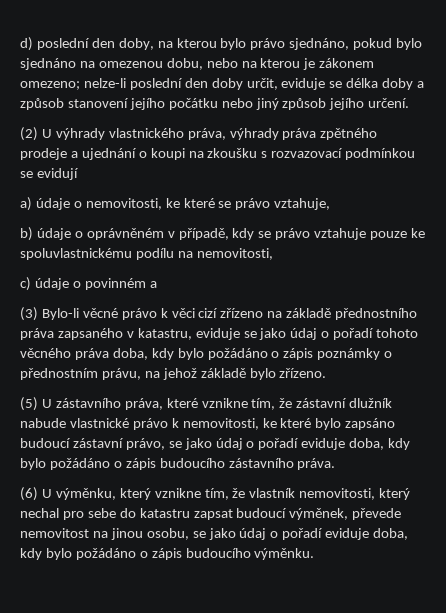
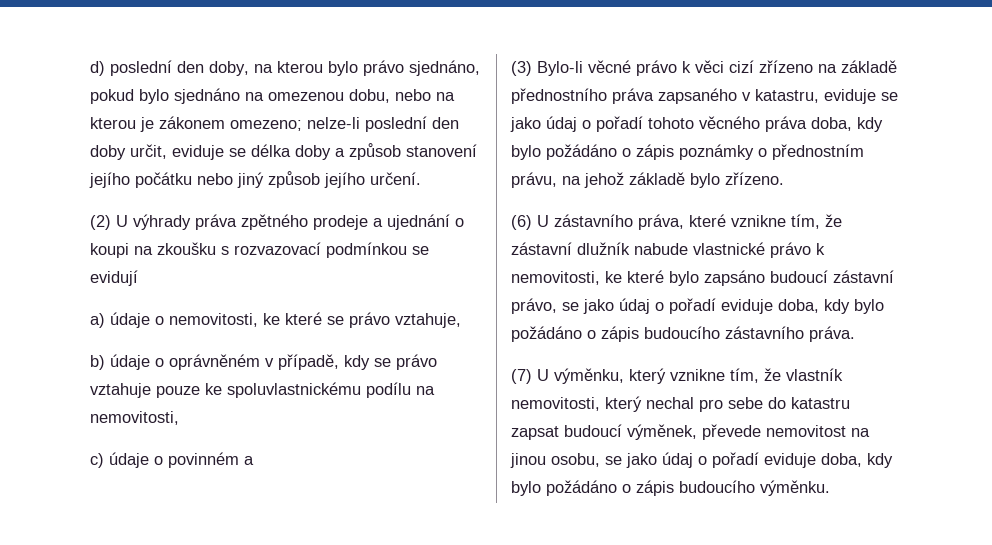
[108,128,279,140] vlastnického práva, výhrady -> (191, 222) none
[20,397,38,411] (5) -> [511,215,532,230] (6)
[20,487,38,501] (6) -> [511,369,532,384] (7)

